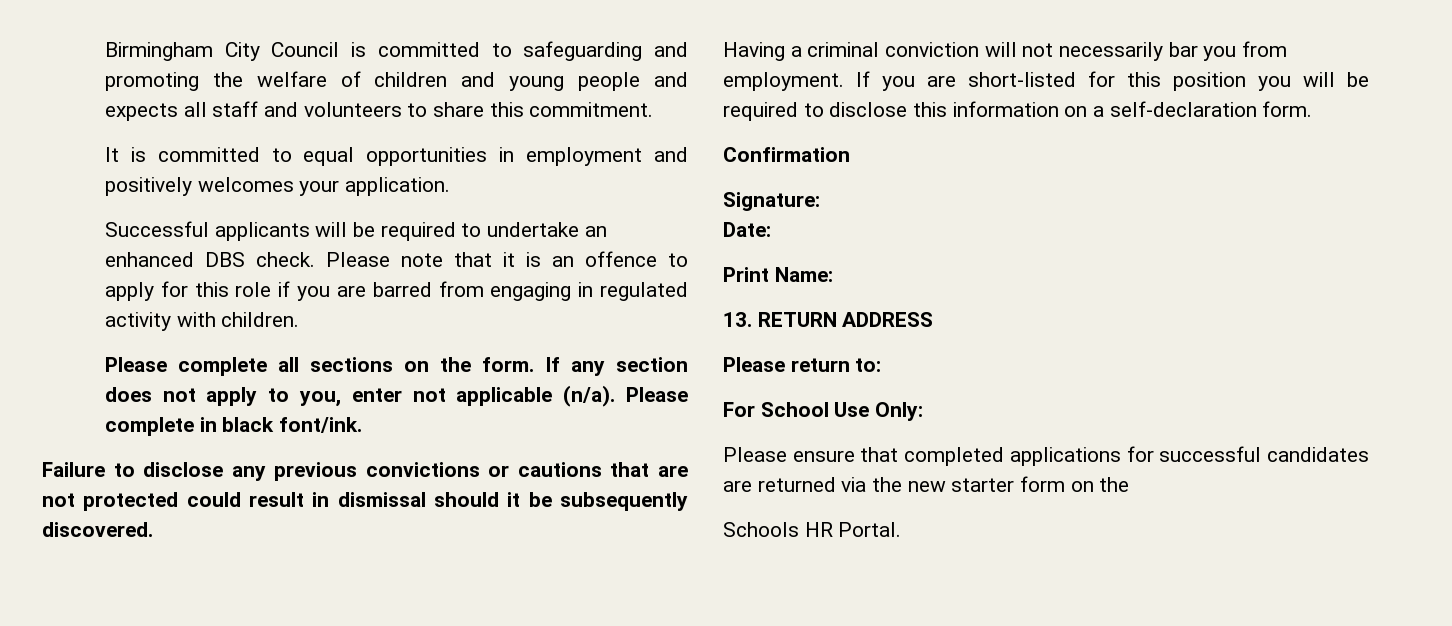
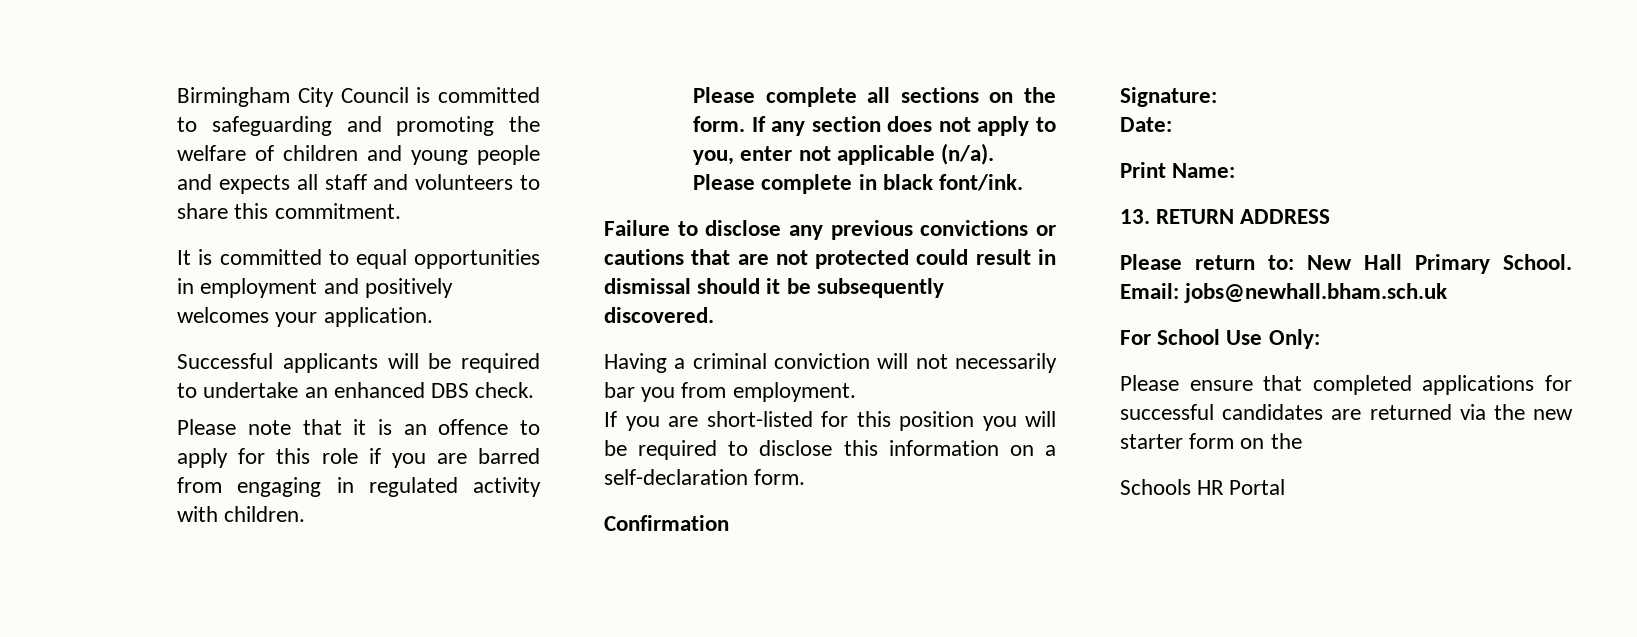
(315, 259) none -> (535, 390) //
(844, 81) none -> (856, 392) //
(882, 365) none -> [1307,254,1572,274] [1120,283,1448,303] New Hall Primary School. Email: jobs@newhall.bham.sch.uk
[838,522,902,537] Portal. -> [1229,479,1286,495] Portal

